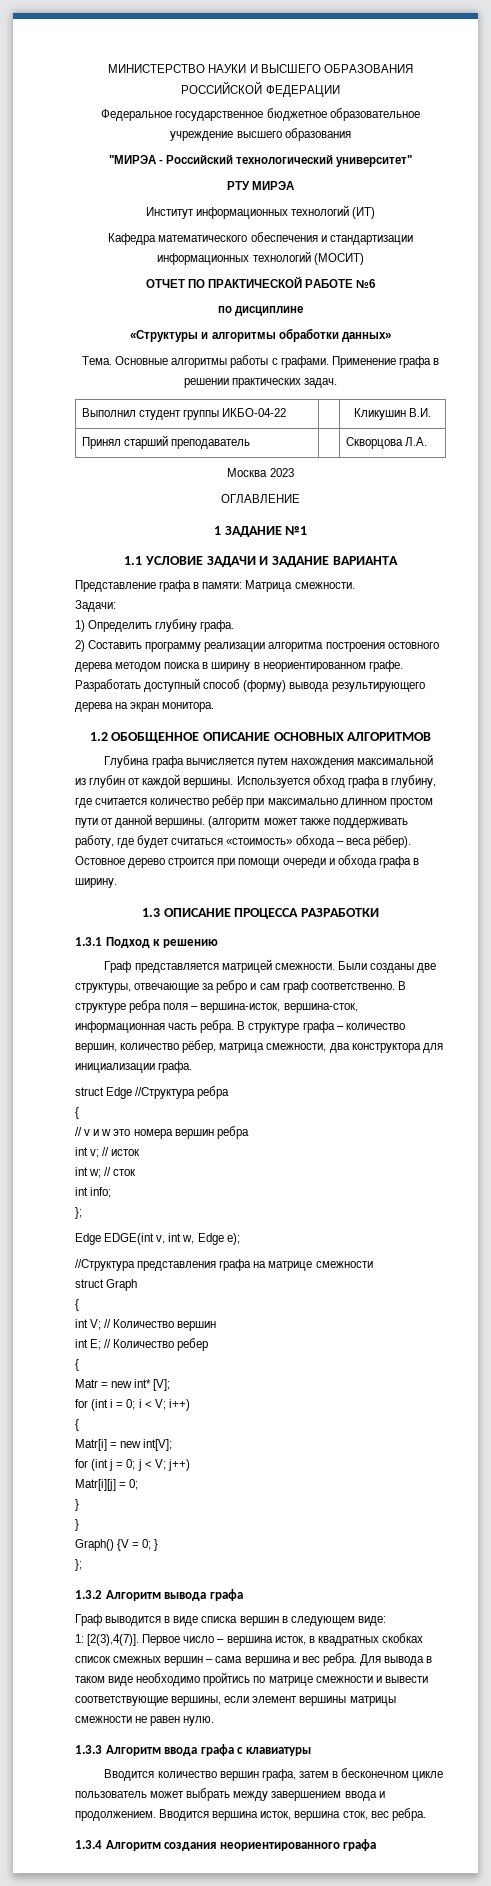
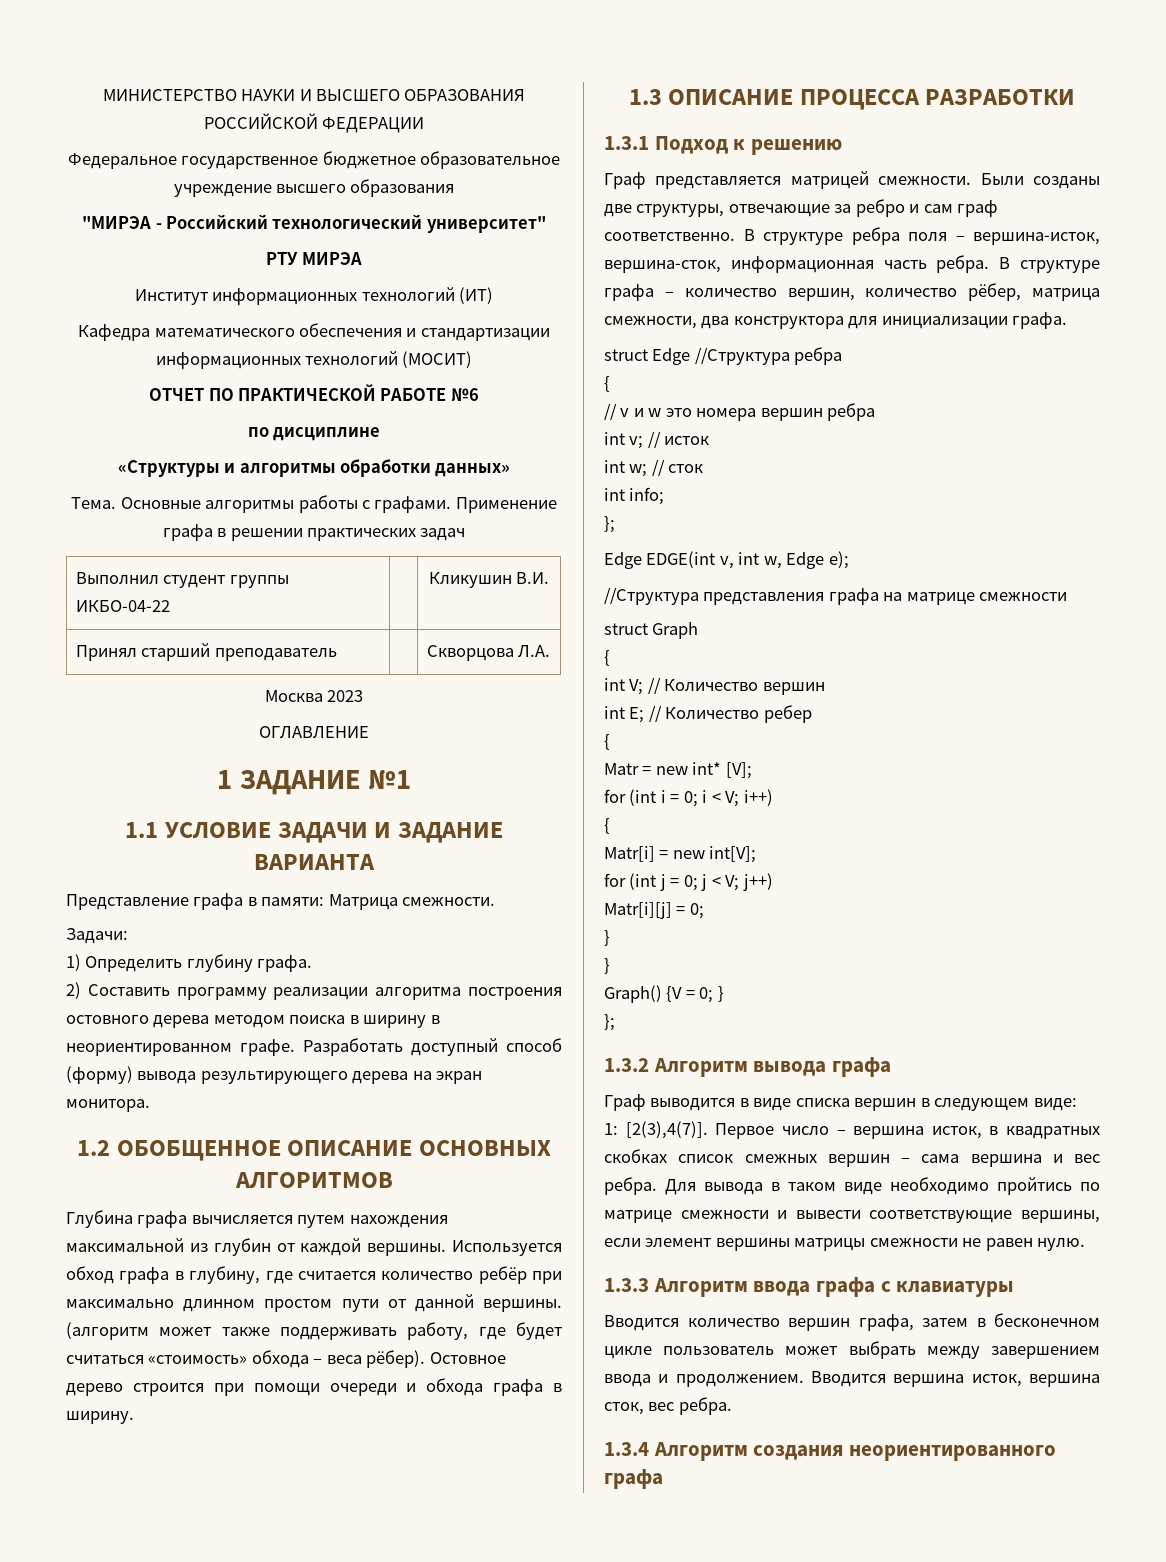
[304,378,338,388] задач. -> [420,528,466,541] задач

